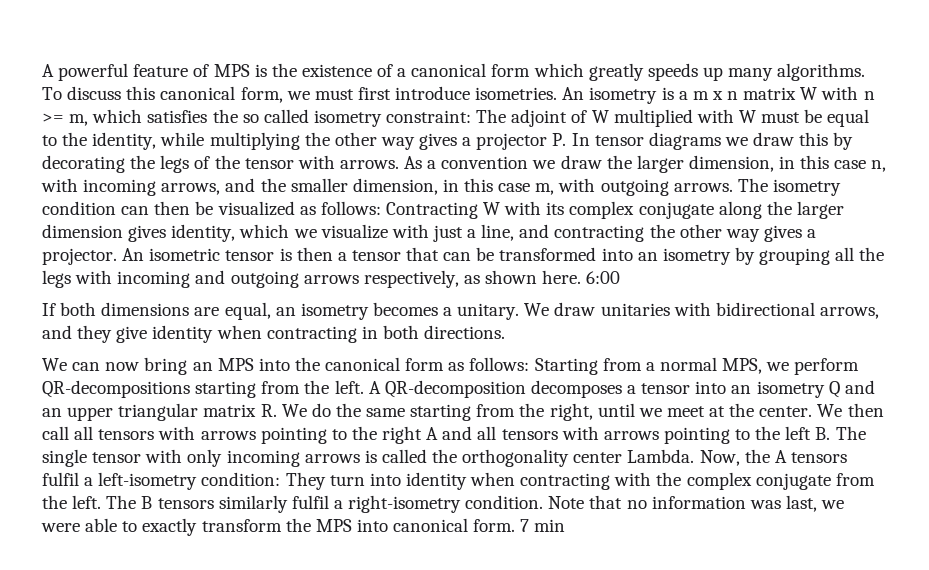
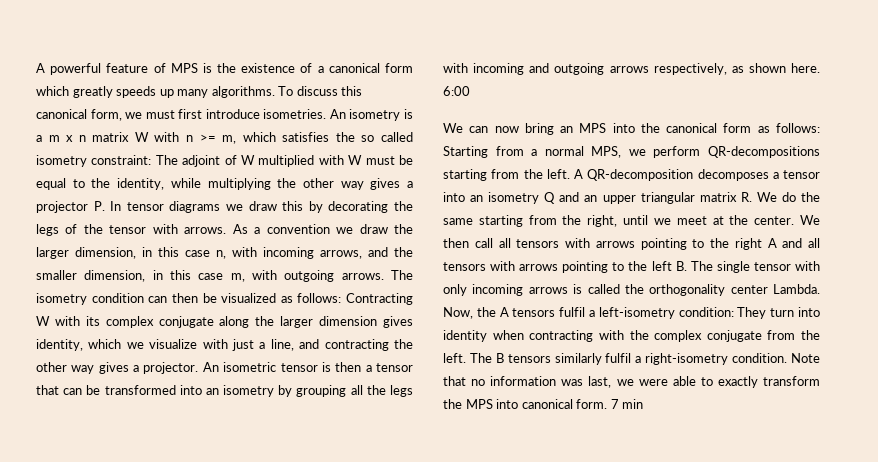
[42,302,879,320] [42,325,506,343] // If both dimensions are equal, an isometry becomes a unitary. We draw unitaries with bidirectional arrows, and they give identity when contracting in both directions. -> (470, 91) none

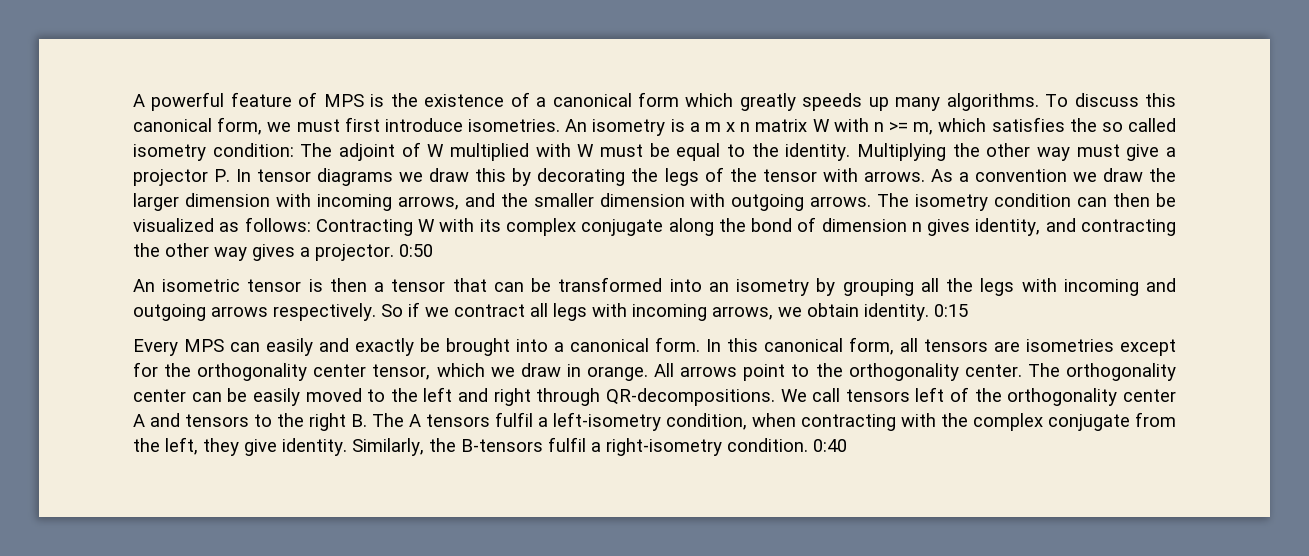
[91,155,152,165] constraint: -> [212,143,294,157] condition:
[117,178,401,190] identity, while multiplying the other way gives -> [785,143,1160,161] identity. Multiplying the other way must give
[75,247,226,259] dimension, in this case n, -> [184,193,270,207] dimension
[84,270,245,282] dimension, in this case m, -> [599,193,685,207] dimension
[280,316,413,328] [36,339,294,351] larger dimension gives identity, which we visualize with just a line, -> [751,217,1041,236] bond of dimension n gives identity,
(199, 368) none -> [399,244,433,257] 0:50 //
[653,63,820,75] [443,86,470,96] [443,123,820,135] [443,146,820,158] [443,169,820,181] [443,192,820,204] [443,215,820,227] [443,238,820,250] [443,261,820,273] [443,284,820,296] [443,307,496,319] respectively, as shown here. 6:00 // We can now bring an MPS into the canonical form as follows: Starting from a normal MPS, we perform QR-decompositions starting from the left. A QR-decomposition decomposes a tensor into an isometry Q and an upper triangular matrix R. We do the same starting from the right, until we meet at the center. We then call all tensors with arrows pointing to the right A and all tensors with arrows pointing to the left B. The single tensor with only incoming arrows is called the orthogonality center Lambda. Now, the -> [273,302,968,321] [133,337,1176,356] [133,362,1176,381] [133,387,1177,406] [133,413,404,431] respectively. So if we contract all legs with incoming arrows, we obtain identity. 0:15 // Every MPS can easily and exactly be brought into a canonical form. In this canonical form, all tensors are isometries except for the orthogonality center tensor, which we draw in orange. All arrows point to the orthogonality center. The orthogonality center can be easily moved to the left and right through QR-decompositions. We call tensors left of the orthogonality center A and tensors to the right B. The
[678,307,820,319] [443,330,487,342] condition: They turn into identity -> [666,413,747,430] condition,
[443,353,820,365] [443,376,820,388] [443,399,644,409] left. The B tensors similarly fulfil a right-isometry condition. Note that no information was last, we were able to exactly transform the MPS into canonical form. 7 min -> [165,437,847,456] left, they give identity. Similarly, the B-tensors fulfil a right-isometry condition. 0:40

